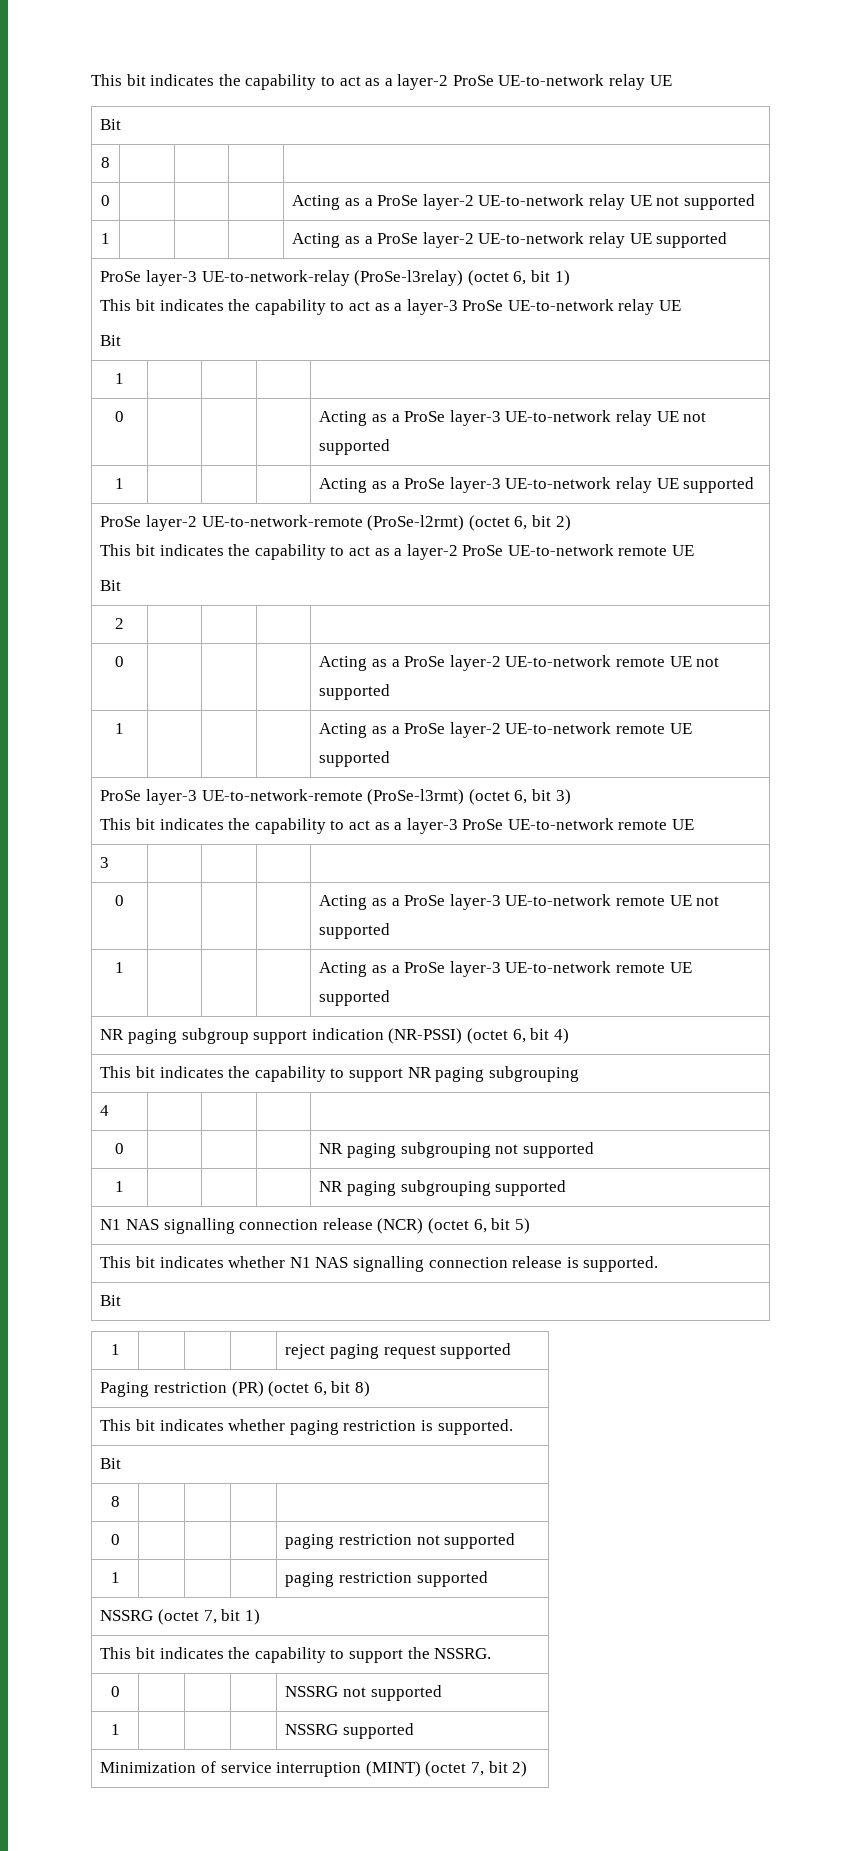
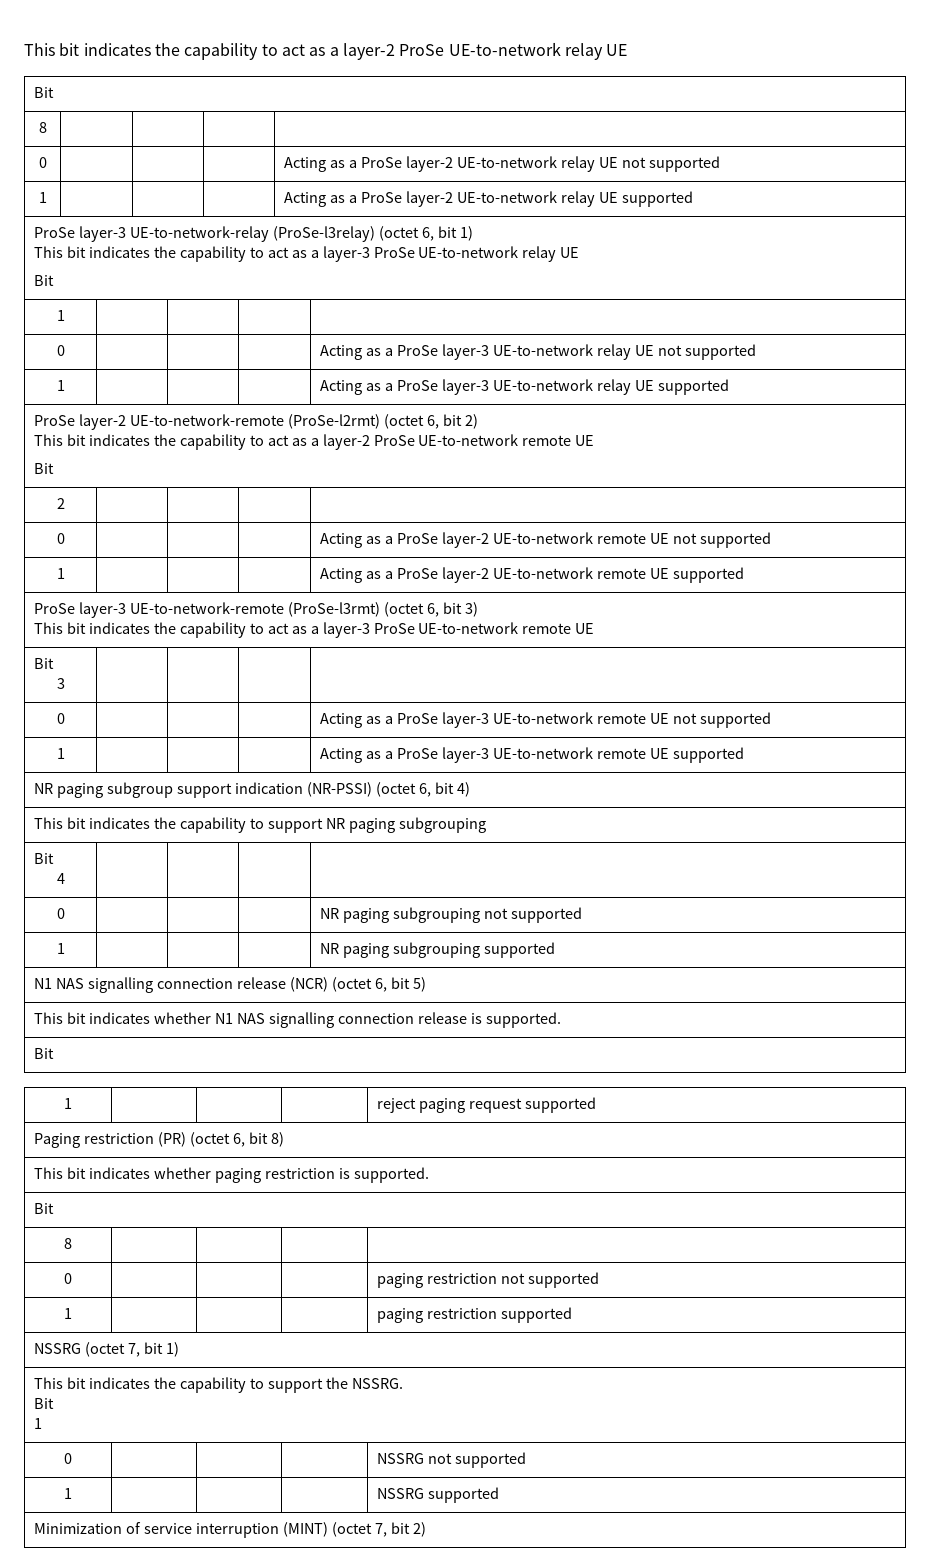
(695, 824) none -> [34,658,55,669] Bit //
(579, 1074) none -> [34,853,55,864] Bit //
(492, 1653) none -> [34,1398,55,1409] [34,1418,43,1429] // Bit // 1

